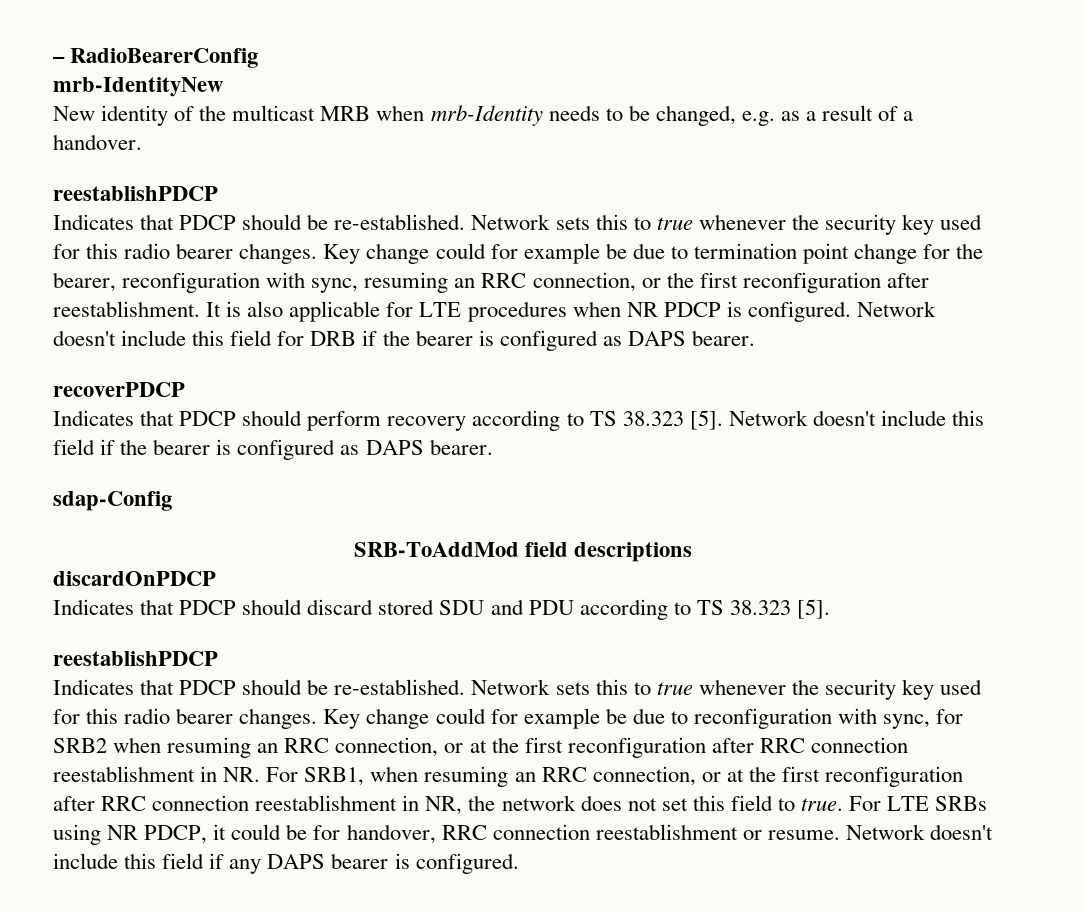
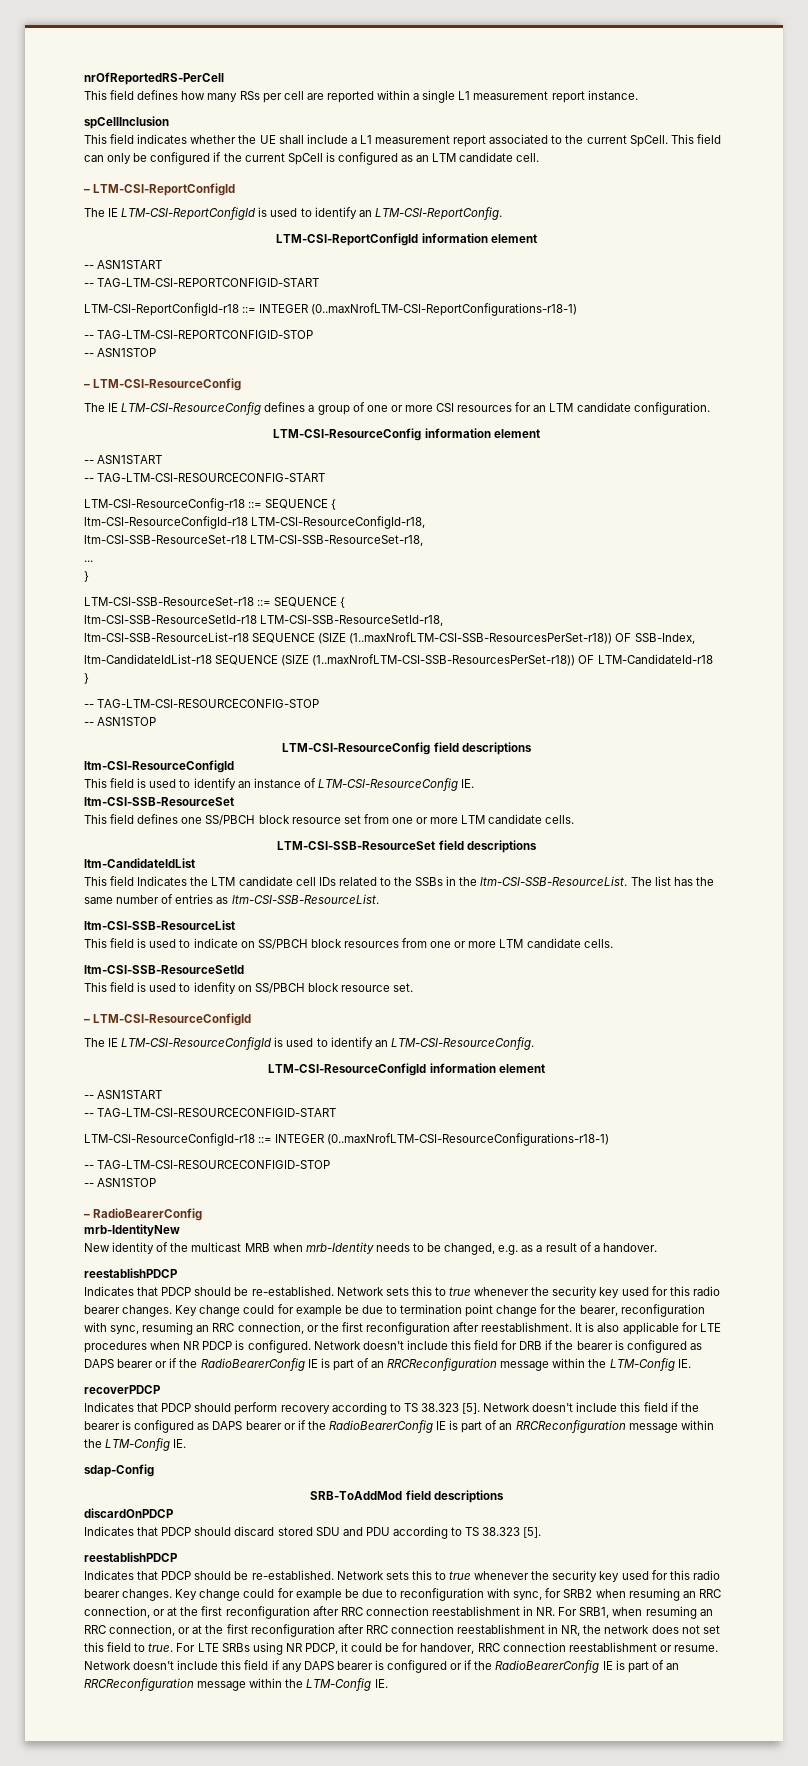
(53, 59) none -> [84,72,224,85] [84,90,638,103] [84,116,169,129] [84,134,721,147] [84,152,540,165] [84,183,236,196] [84,207,502,220] [276,233,537,246] [84,260,163,269] [84,278,320,287] [84,303,578,316] [84,330,314,339] [84,348,157,357] [84,378,242,391] [84,402,710,415] [273,428,540,441] [84,455,163,464] [84,473,326,482] [84,498,337,511] [84,516,426,529] [84,535,424,546] [84,560,93,562] [84,571,89,582] [84,597,346,608] [84,615,444,626] [84,632,695,644] [84,654,713,666] [84,673,89,684] [84,699,320,708] [84,717,157,726] [282,742,532,755] [84,760,234,773] [84,778,475,791] [84,797,234,806] [84,814,575,826] [277,840,537,853] [84,858,195,868] [84,876,714,886] [84,894,379,904] [84,920,235,930] [84,938,613,950] [84,965,244,974] [84,982,414,994] [84,1013,252,1026] [84,1037,534,1050] [268,1063,545,1076] [84,1090,163,1099] [84,1108,337,1117] [84,1133,610,1146] [84,1160,331,1169] [84,1178,157,1187] nrOfReportedRS-PerCell // This field defines how many RSs per cell are reported within a single L1 measurement report instance. // spCellInclusion // This field indicates whether the UE shall include a L1 measurement report associated to the current SpCell. This field can only be configured if the current SpCell is configured as an LTM candidate cell. // – LTM-CSI-ReportConfigId // The IE LTM-CSI-ReportConfigId is used to identify an LTM-CSI-ReportConfig. // LTM-CSI-ReportConfigId information element // -- ASN1START // -- TAG-LTM-CSI-REPORTCONFIGID-START // LTM-CSI-ReportConfigId-r18 ::= INTEGER (0..maxNrofLTM-CSI-ReportConfigurations-r18-1) // -- TAG-LTM-CSI-REPORTCONFIGID-STOP // -- ASN1STOP // – LTM-CSI-ResourceConfig // The IE LTM-CSI-ResourceConfig defines a group of one or more CSI resources for an LTM candidate configuration. // LTM-CSI-ResourceConfig information element // -- ASN1START // -- TAG-LTM-CSI-RESOURCECONFIG-START // LTM-CSI-ResourceConfig-r18 ::= SEQUENCE { // ltm-CSI-ResourceConfigId-r18 LTM-CSI-ResourceConfigId-r18, // ltm-CSI-SSB-ResourceSet-r18 LTM-CSI-SSB-ResourceSet-r18, // ... // } // LTM-CSI-SSB-ResourceSet-r18 ::= SEQUENCE { // ltm-CSI-SSB-ResourceSetId-r18 LTM-CSI-SSB-ResourceSetId-r18, // ltm-CSI-SSB-ResourceList-r18 SEQUENCE (SIZE (1..maxNrofLTM-CSI-SSB-ResourcesPerSet-r18)) OF SSB-Index, // ltm-CandidateIdList-r18 SEQUENCE (SIZE (1..maxNrofLTM-CSI-SSB-ResourcesPerSet-r18)) OF LTM-CandidateId-r18 // } // -- TAG-LTM-CSI-RESOURCECONFIG-STOP // -- ASN1STOP // LTM-CSI-ResourceConfig field descriptions // ltm-CSI-ResourceConfigId // This field is used to identify an instance of LTM-CSI-ResourceConfig IE. // ltm-CSI-SSB-ResourceSet // This field defines one SS/PBCH block resource set from one or more LTM candidate cells. // LTM-CSI-SSB-ResourceSet field descriptions // ltm-CandidateIdList // This field Indicates the LTM candidate cell IDs related to the SSBs in the ltm-CSI-SSB-ResourceList. The list has the same number of entries as ltm-CSI-SSB-ResourceList. // ltm-CSI-SSB-ResourceList // This field is used to indicate on SS/PBCH block resources from one or more LTM candidate cells. // ltm-CSI-SSB-ResourceSetId // This field is used to idenfity on SS/PBCH block resource set. // – LTM-CSI-ResourceConfigId // The IE LTM-CSI-ResourceConfigId is used to identify an LTM-CSI-ResourceConfig. // LTM-CSI-ResourceConfigId information element // -- ASN1START // -- TAG-LTM-CSI-RESOURCECONFIGID-START // LTM-CSI-ResourceConfigId-r18 ::= INTEGER (0..maxNrofLTM-CSI-ResourceConfigurations-r18-1) // -- TAG-LTM-CSI-RESOURCECONFIGID-STOP // -- ASN1STOP //
[691,330,755,346] bearer. -> [117,1358,691,1371] bearer or if the RadioBearerConfig IE is part of an RRCReconfiguration message within the LTM-Config IE.
[429,439,493,455] bearer. -> [245,1420,714,1433] [84,1438,187,1451] bearer or if the RadioBearerConfig IE is part of an RRCReconfiguration message within the LTM-Config IE.
[415,853,519,874] configured. -> [387,1660,679,1673] [84,1678,388,1691] configured or if the RadioBearerConfig IE is part of an RRCReconfiguration message within the LTM-Config IE.

